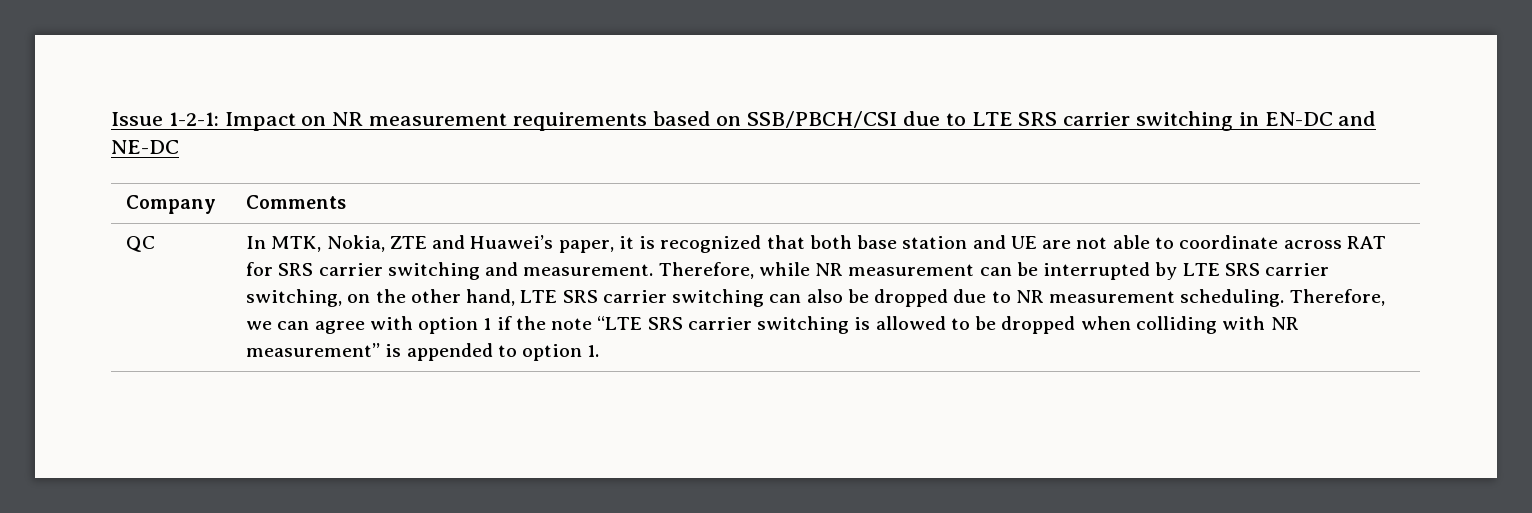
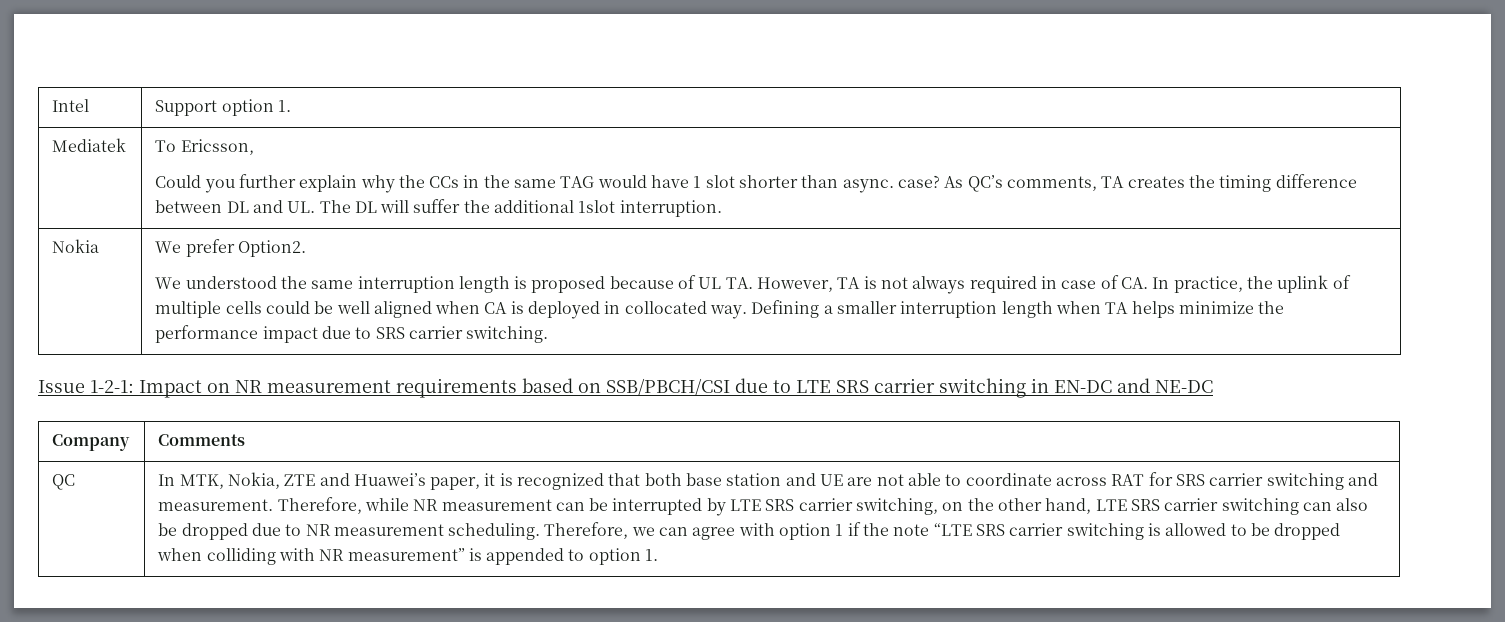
(111, 119) none -> [52,99,90,112] [155,99,291,116] [52,138,127,152] [155,139,254,155] [155,174,1357,193] [155,199,722,217] [52,239,100,253] [155,239,306,257] [155,275,1351,294] [155,300,1285,319] [155,325,549,343] Intel | Support option 1. // Mediatek | To Ericsson, // Could you further explain why the CCs in the same TAG would have 1 slot shorter than async. case? As QC’s comments, TA creates the timing difference between DL and UL. The DL will suffer the additional 1slot interruption. // Nokia | We prefer Option2. // We understood the same interruption length is proposed because of UL TA. However, TA is not always required in case of CA. In practice, the uplink of multiple cells could be well aligned when CA is deployed in collocated way. Defining a smaller interruption length when TA helps minimize the performance impact due to SRS carrier switching. //

